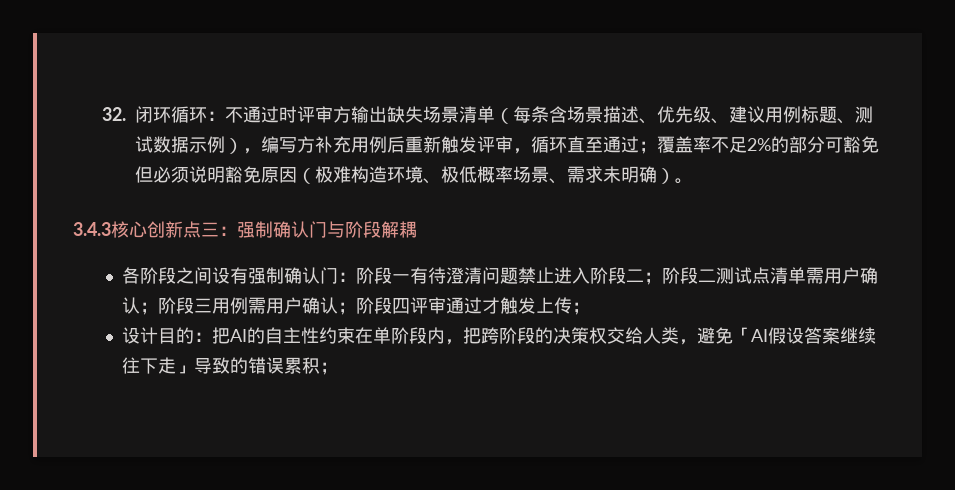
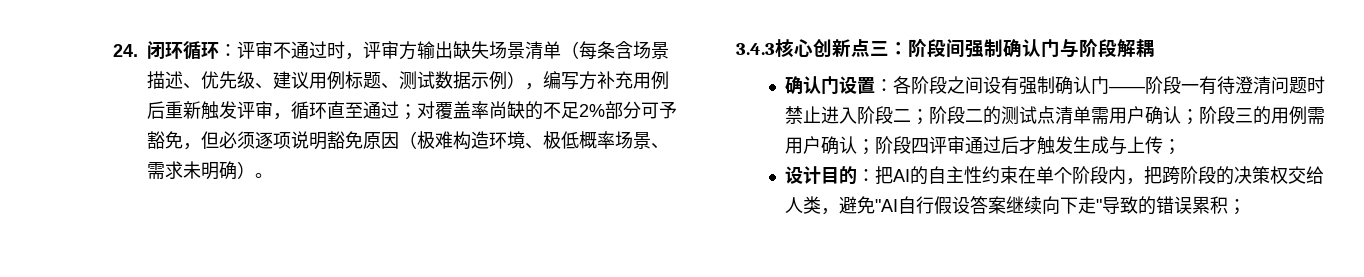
[102,107,127,121] 32. -> [113,44,139,57] 24.
(226, 116) none -> [237,41,274,59] 评审
(298, 114) none -> [345,53,364,60] ，
[657,136,880,153] [135,166,190,183] 覆盖率不足2%的部分可豁免但必须 -> [417,101,678,120] [147,131,292,150] 对覆盖率尚缺的不足2%部分可予豁免，但必须逐项
(237, 231) none -> [908,38,965,58] 阶段间
(417, 229) none -> [785,76,894,95] 确认门设置：
[338,272,357,282] ： -> [1109,86,1146,92] ——
(519, 275) none -> [1307,76,1326,94] 时
(717, 275) none -> [983,106,1002,125] 的
(213, 305) none -> [1253,106,1272,125] 的
[482,297,537,314] 才触发 -> [1001,136,1128,155] 后才触发生成与
(392, 335) none -> [1054,167,1073,184] 个
[733,327,769,342] 「AI -> [875,196,935,214] "AI自行
[122,357,195,374] 往下走」 -> [1042,196,1103,214] 向下走"

